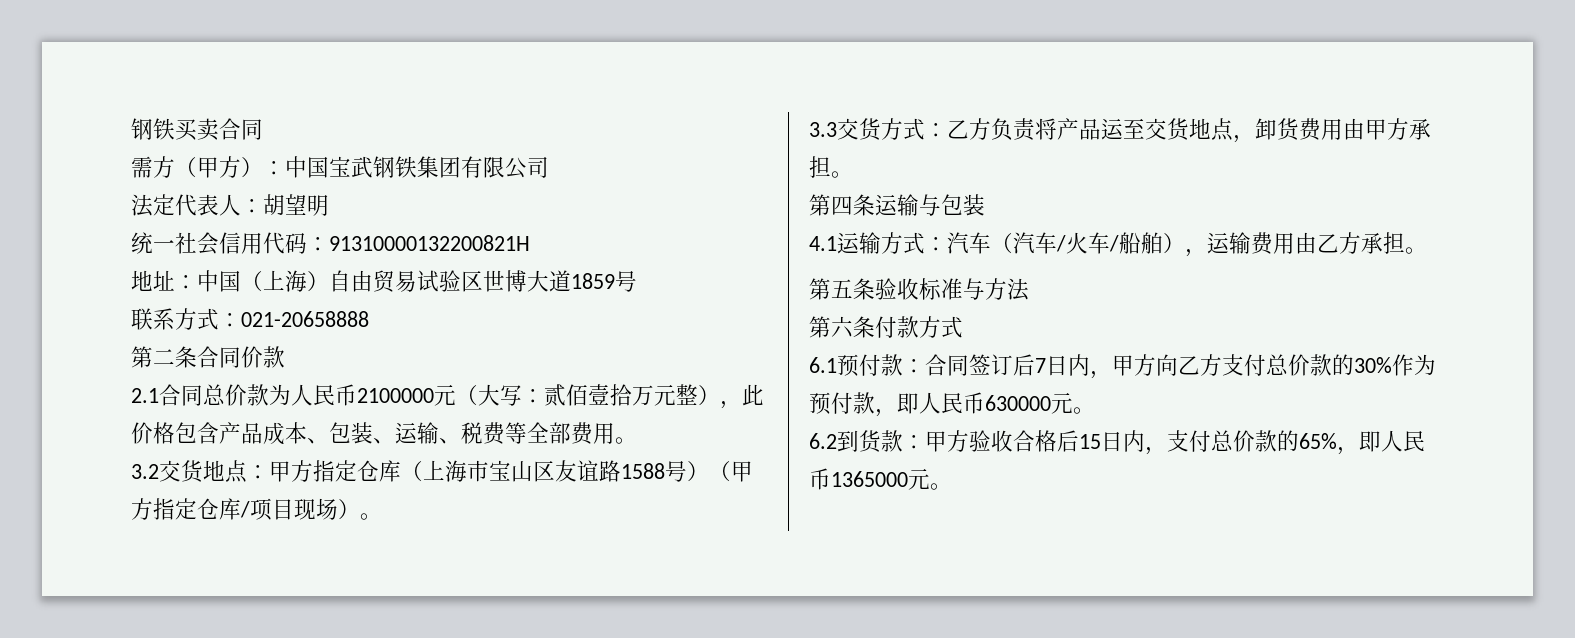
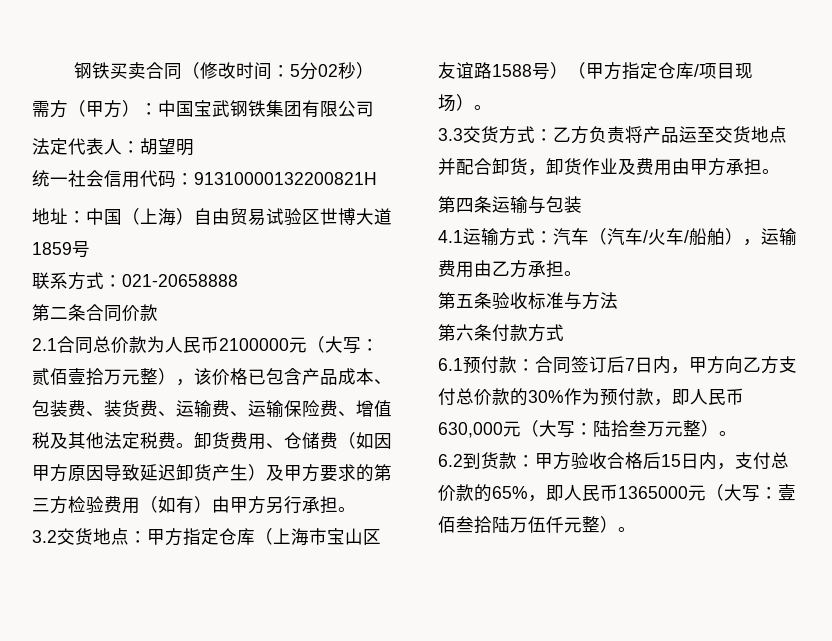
(263, 129) none -> [182,62,375,80] （修改时间：5分02秒）
[742,384,764,406] [131,422,175,444] 此价格 -> [194,368,266,385] 该价格已
[373,422,615,445] 、运输、税费等全部费用 -> [68,400,392,418] [32,432,392,450] [32,464,392,482] [32,496,338,514] 费、装货费、运输费、运输保险费、增值税及其他法定税费。卸货费用、仓储费（如因甲方原因导致延迟卸货产生）及甲方要求的第三方检验费用（如有）由甲方另行承担
[1233,118,1300,143] ，卸货 -> [438,158,636,176] 并配合卸货，卸货作业及
[985,392,1073,414] 630000元 -> [438,420,719,438] 630,000元（大写：陆拾叁万元整）
(930, 479) none -> [706,484,796,502] [438,516,618,533] （大写：壹佰叁拾陆万伍仟元整）

